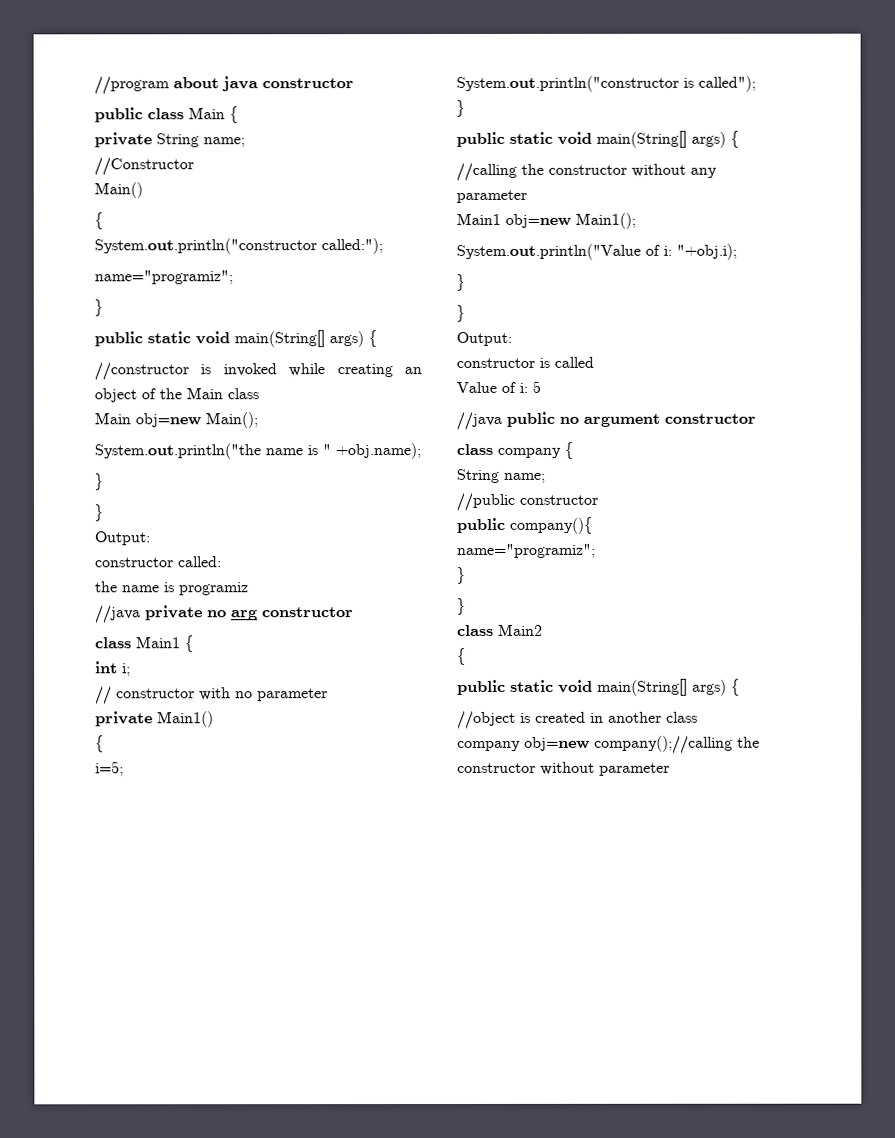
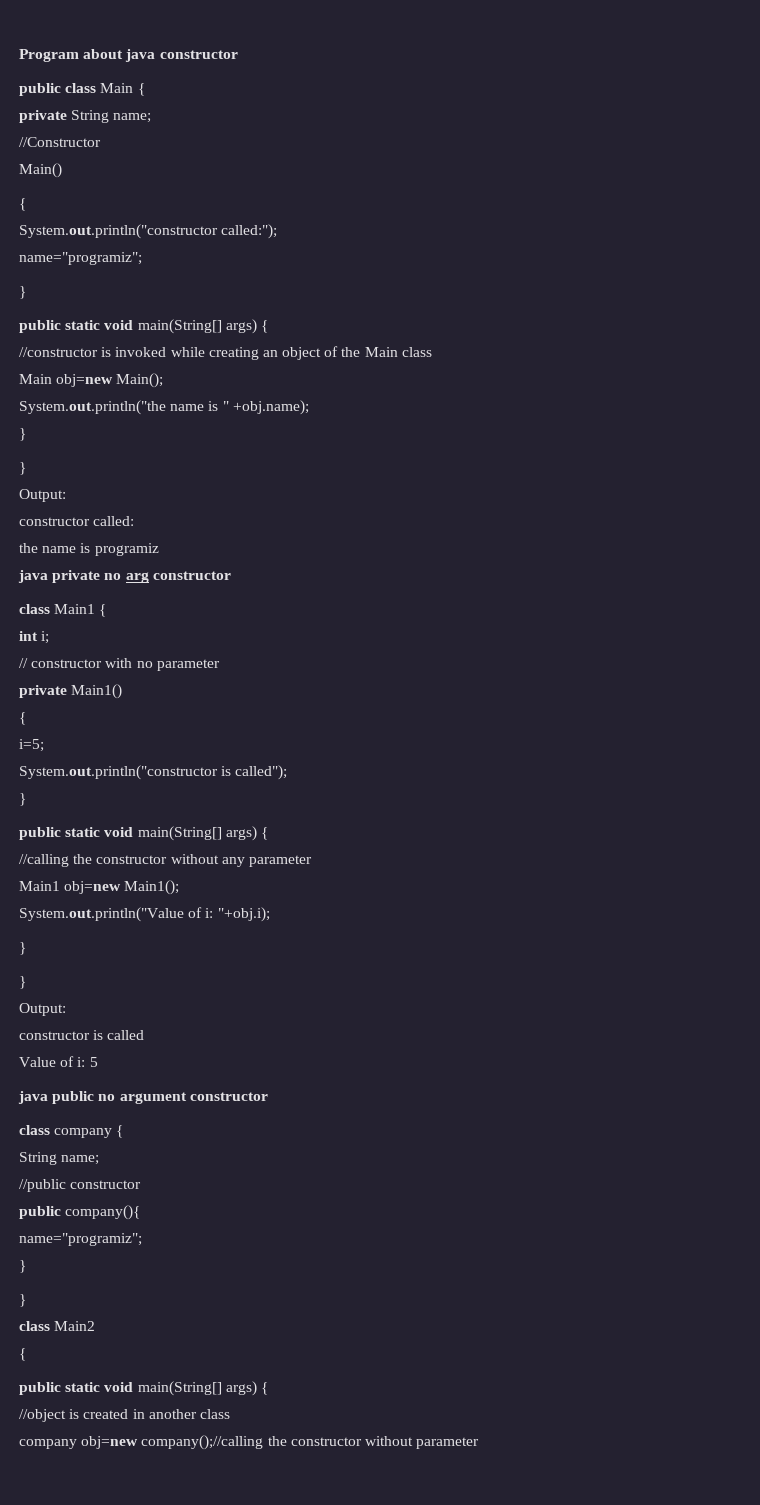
[94,76,170,95] //program -> [19,49,79,62] Program
[95,605,141,624] //java -> [18,570,48,583] java
[456,411,502,430] //java -> [18,1091,48,1104] java

